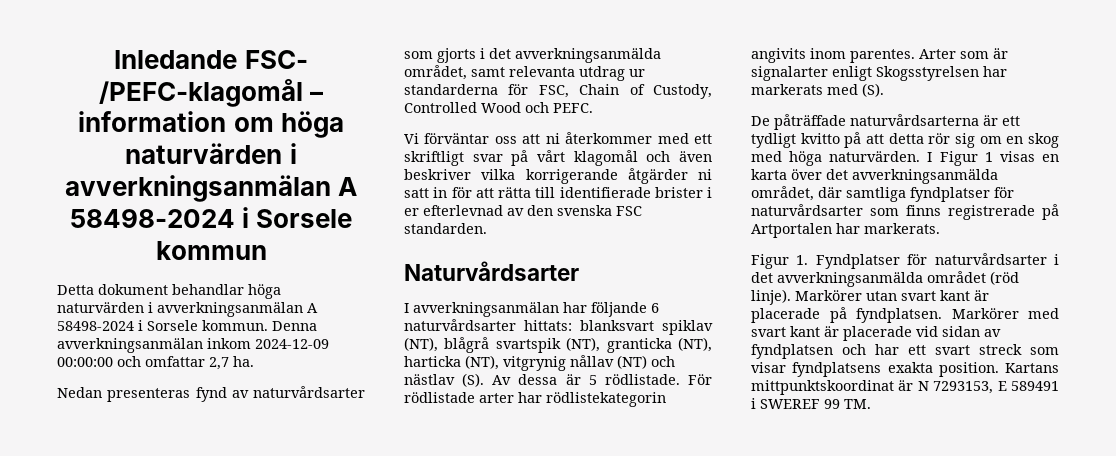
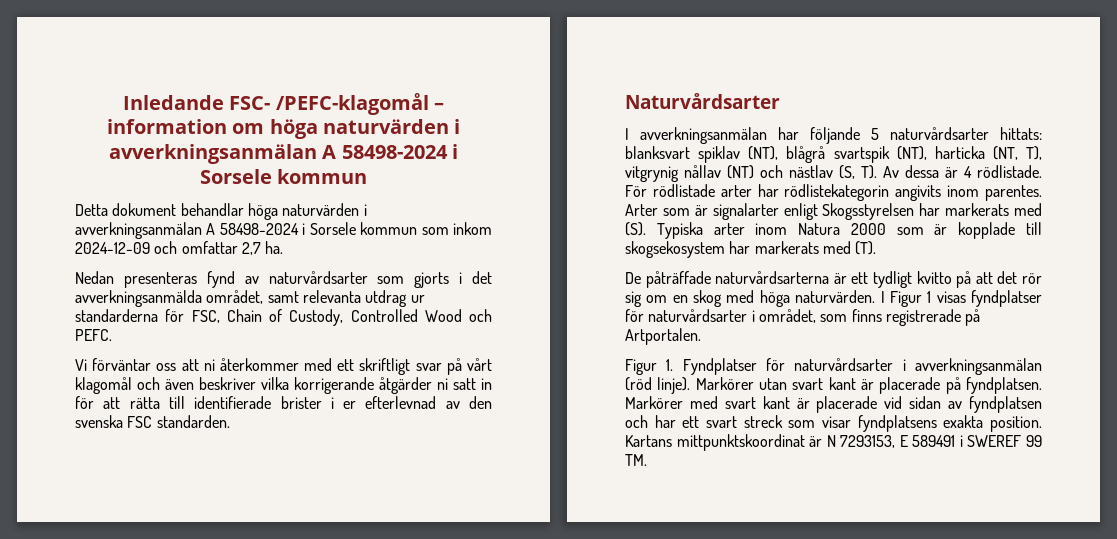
[202,320,317,331] [57,338,203,353] kommun. Denna avverkningsanmälan -> [360,222,449,235] kommun som
[57,357,113,367] 00:00:00 -> (150, 248) none
[651,303,659,313] 6 -> [871,128,879,140] 5
[606,337,712,353] [404,355,499,370] granticka (NT), harticka (NT), -> [934,146,1042,160] harticka (NT, T),
[462,373,485,387] (S). -> [839,165,877,179] (S, T).
[588,375,597,385] 5 -> [964,166,972,178] 4
(884, 90) none -> [656,222,1042,239] [625,241,877,258] Typiska arter inom Natura 2000 som är kopplade till skogsekosystem har markerats med (T).
[888,133,924,144] detta -> [997,271,1018,284] det
[1042,154,1059,162] [751,169,998,184] [751,186,906,202] en karta över det avverkningsanmälda området, där samtliga -> (966, 297) none
(863, 210) none -> [751,309,816,323] i området,
[751,223,940,238] Artportalen har markerats. -> [625,328,701,345] Artportalen.
[751,271,986,287] det avverkningsanmälda området -> [915,358,1042,375] avverkningsanmälan

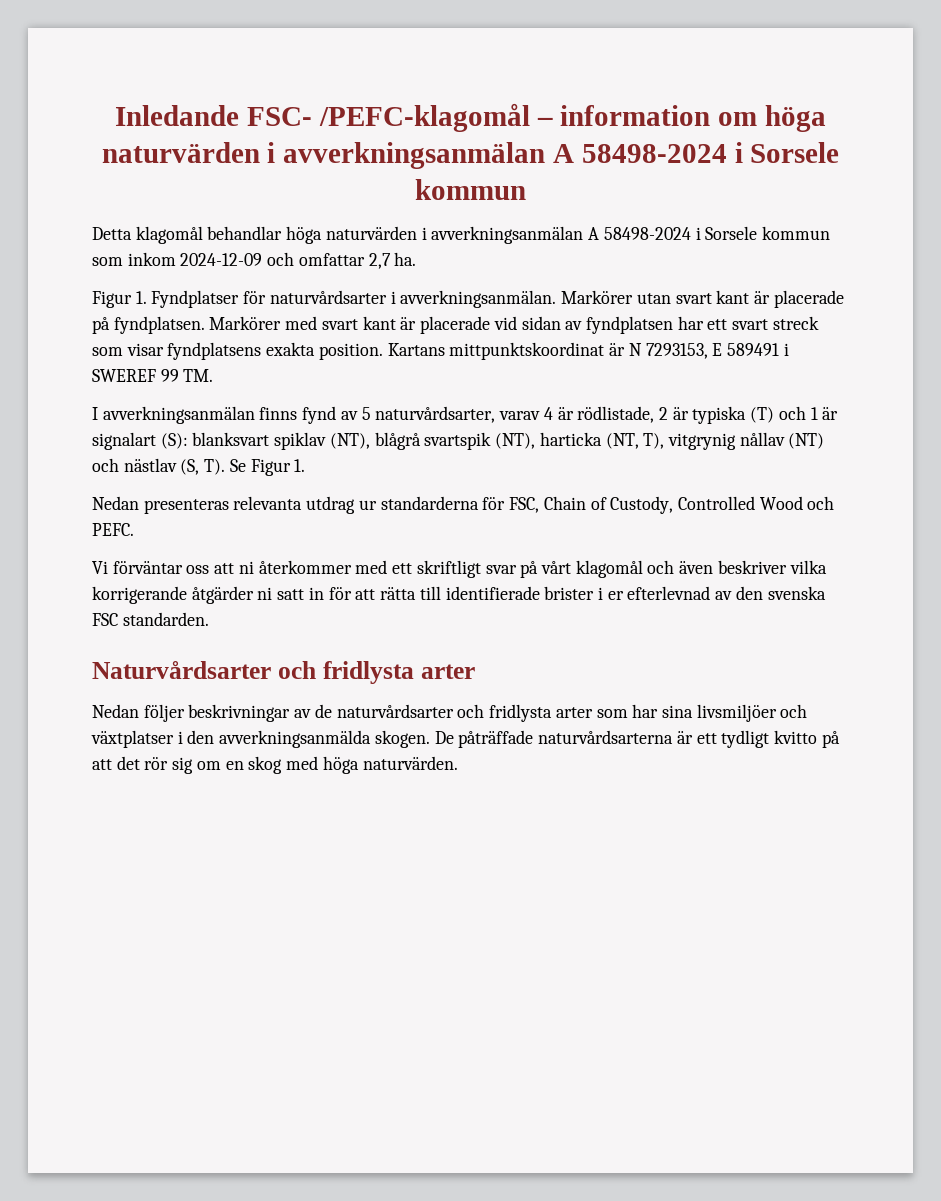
[112,203,177,216] dokument -> [135,226,203,244] klagomål
[75,271,492,288] [75,290,299,307] Nedan presenteras fynd av naturvårdsarter som gjorts i det avverkningsanmälda området, samt -> [92,290,844,308] [92,316,819,334] [92,342,789,360] [92,369,214,382] [92,406,839,424] [92,432,825,450] [92,458,306,476] [92,496,229,514] Figur 1. Fyndplatser för naturvårdsarter i avverkningsanmälan. Markörer utan svart kant är placerade på fyndplatsen. Markörer med svart kant är placerade vid sidan av fyndplatsen har ett svart streck som visar fyndplatsens exakta position. Kartans mittpunktskoordinat är N 7293153, E 589491 i SWEREF 99 TM. // I avverkningsanmälan finns fynd av 5 naturvårdsarter, varav 4 är rödlistade, 2 är typiska (T) och 1 är signalart (S): blanksvart spiklav (NT), blågrå svartspik (NT), harticka (NT, T), vitgrynig nållav (NT) och nästlav (S, T). Se Figur 1. // Nedan presenteras
[625,127,1042,144] [625,146,1042,163] [625,165,1042,182] [625,184,1042,201] [625,203,1042,220] [625,222,1042,239] [625,241,877,258] // I avverkningsanmälan har följande 5 naturvårdsarter hittats: blanksvart spiklav (NT), blågrå svartspik (NT), harticka (NT, T), vitgrynig nållav (NT) och nästlav (S, T). Av dessa är 4 rödlistade. För rödlistade arter har rödlistekategorin angivits inom parentes. Arter som är signalarter enligt Skogsstyrelsen har markerats med (S). Typiska arter inom Natura 2000 som är kopplade till skogsekosystem har markerats med (T). // -> [277,661,475,684] [92,704,808,722] [91,730,430,748] och fridlysta arter // Nedan följer beskrivningar av de naturvårdsarter och fridlysta arter som har sina livsmiljöer och växtplatser i den avverkningsanmälda skogen.
[880,290,1042,307] [625,309,981,326] [625,328,701,345] [625,358,1042,375] [625,377,1042,394] [625,396,1042,413] [625,415,1042,432] [625,434,1042,451] [625,454,647,466] I Figur 1 visas fyndplatser för naturvårdsarter i området, som finns registrerade på Artportalen. // Figur 1. Fyndplatser för naturvårdsarter i avverkningsanmälan (röd linje). Markörer utan svart kant är placerade på fyndplatsen. Markörer med svart kant är placerade vid sidan av fyndplatsen och har ett svart streck som visar fyndplatsens exakta position. Kartans mittpunktskoordinat är N 7293153, E 589491 i SWEREF 99 TM. -> (458, 763) none

